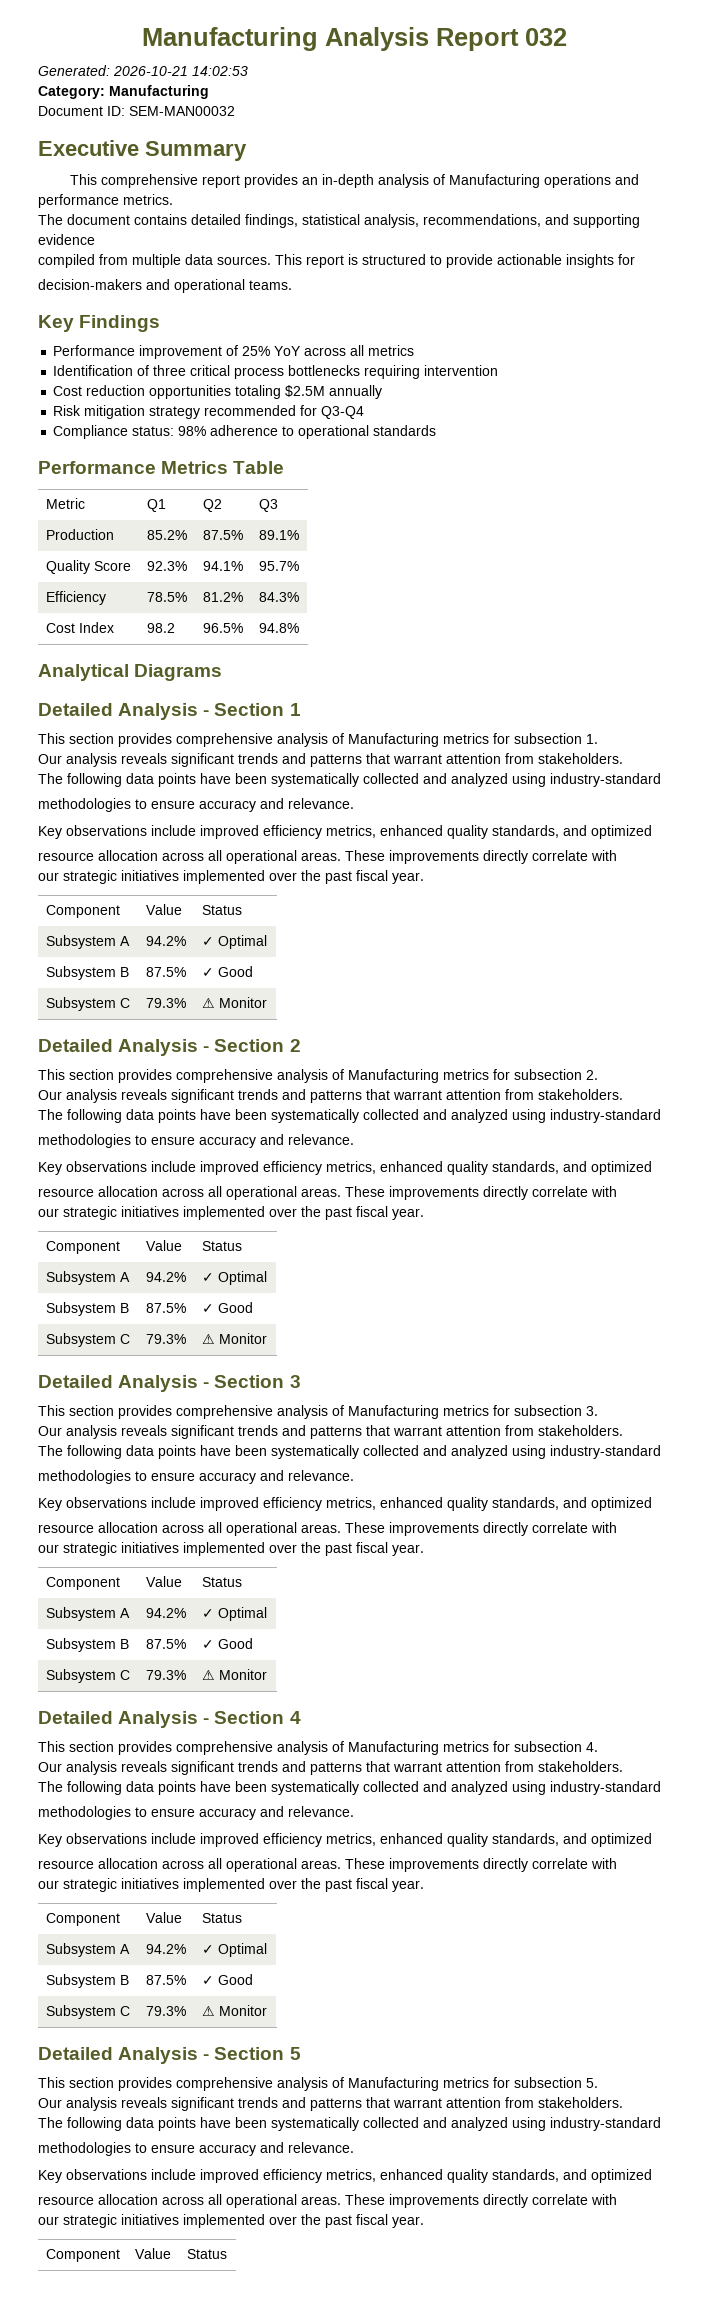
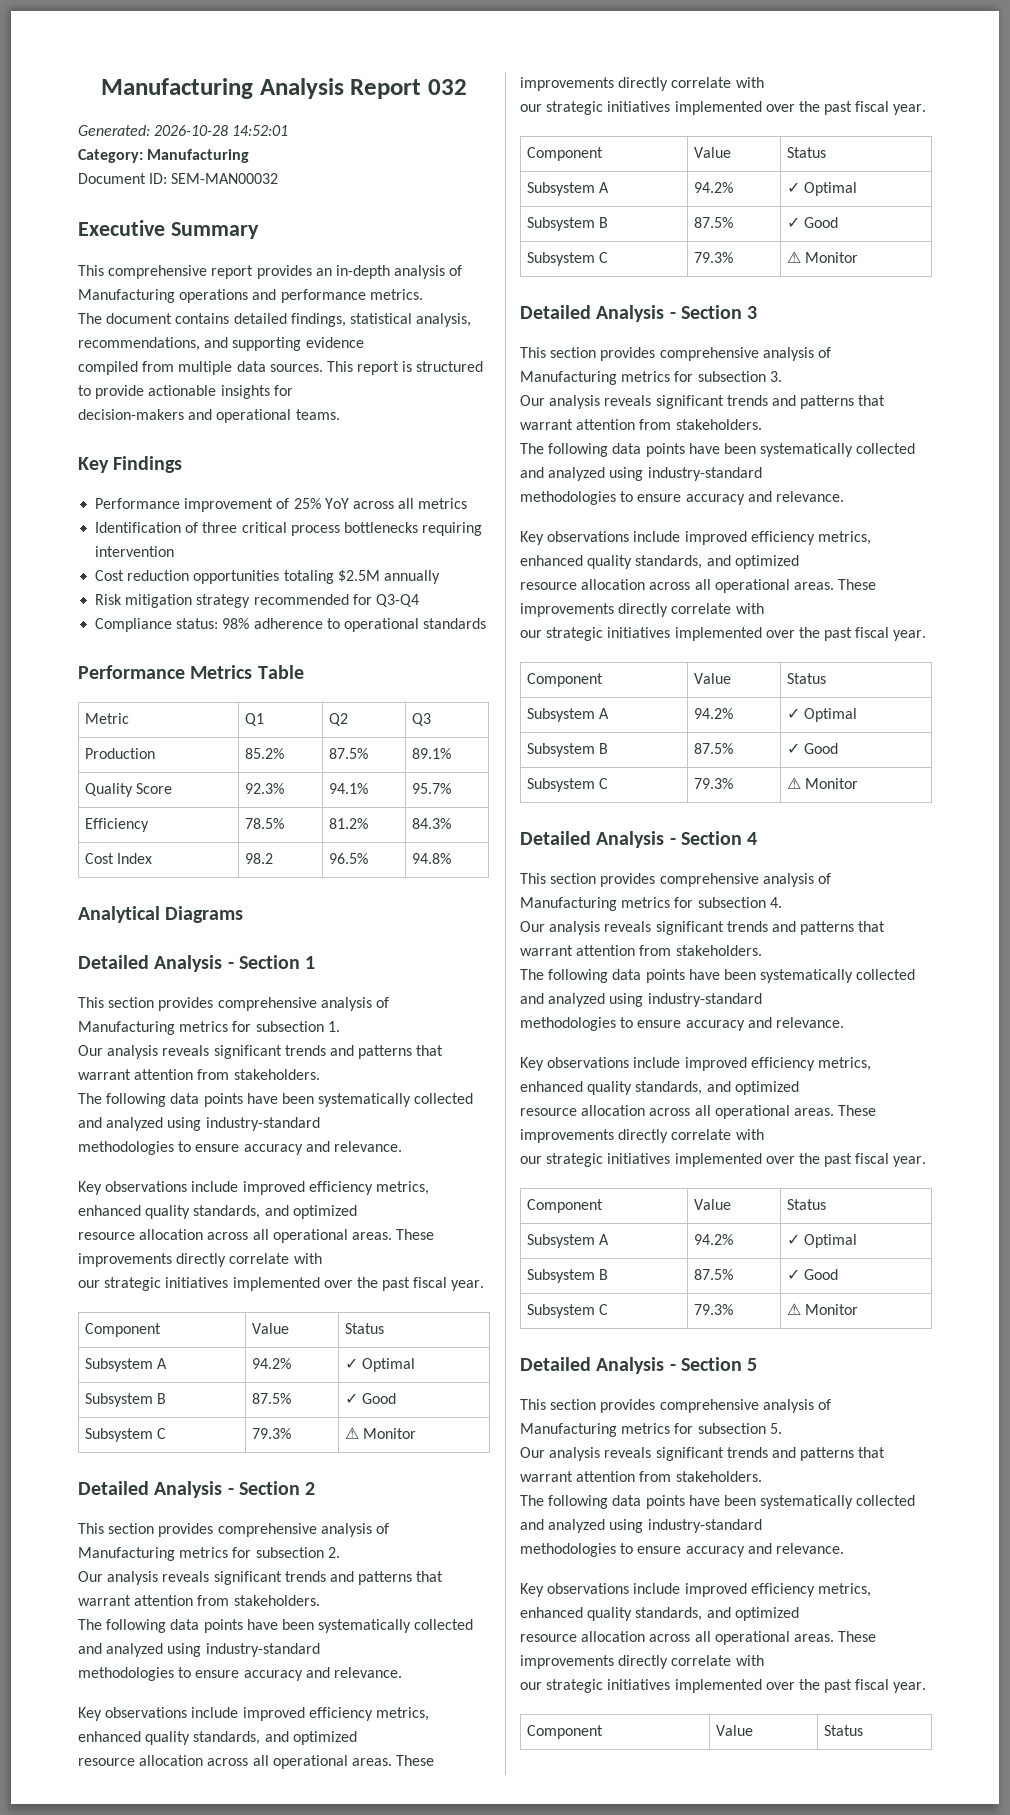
[113,66,248,76] 2026-10-21 14:02:53 -> [154,125,289,136] 2026-10-28 14:52:01

